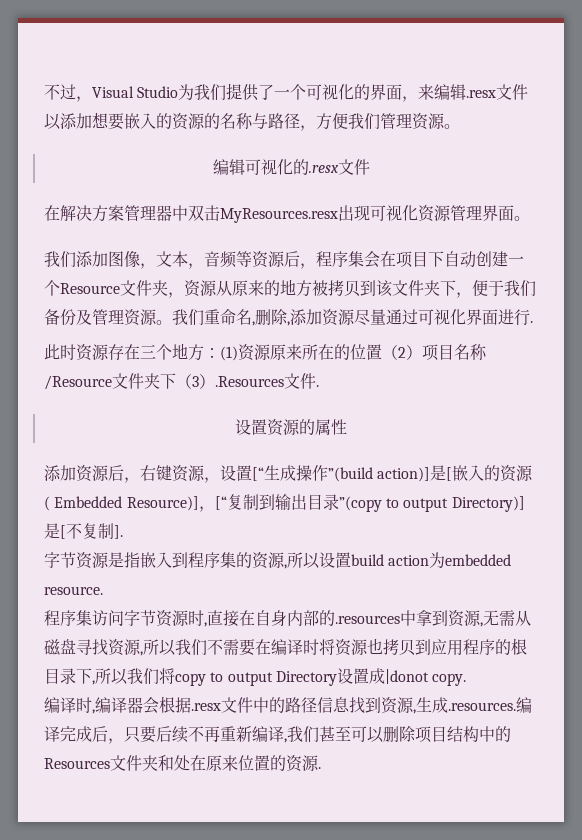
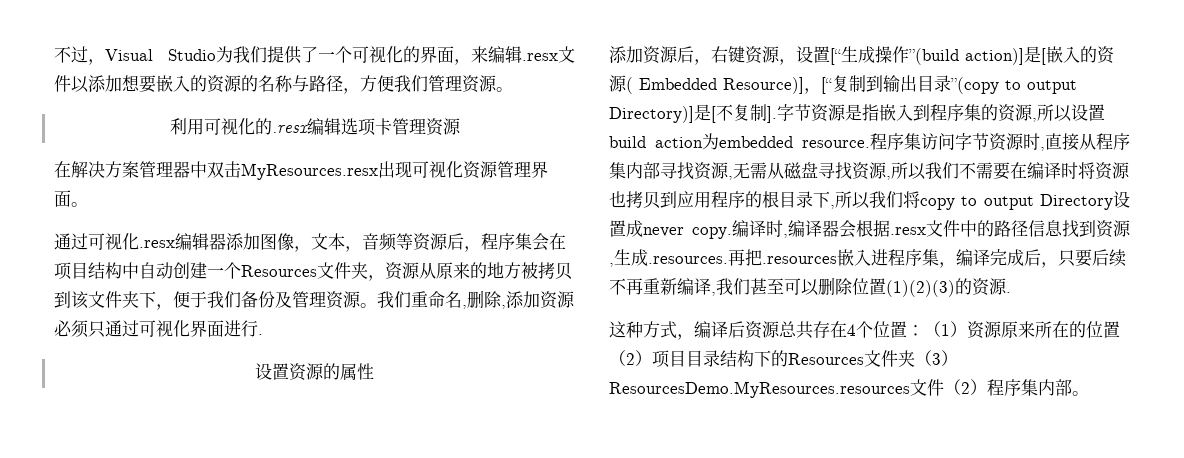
[212,159,245,175] 编辑 -> [169,118,204,135] 利用
[337,159,370,175] 文件 -> [306,118,461,136] 编辑选项卡管理资源
[44,251,76,268] 我们 -> [54,233,226,250] 通过可视化.resx编辑器
[428,251,444,267] 下 -> [88,262,139,279] 结构中
[60,283,120,294] Resource -> [241,265,317,277] Resources
[354,309,386,326] 尽量 -> [54,320,105,338] 必须只
[44,343,487,361] [44,373,319,390] // 此时资源存在三个地方：(1)资源原来所在的位置（2）项目名称/Resource文件夹下（3）.Resources文件. -> (263, 334) none
(123, 532) // -> (777, 114) none
(103, 590) // -> (870, 144) none
[239,610,448,626] 在自身内部的.resources中拿到 -> [1079,133,1130,150] [609,162,694,180] 从程序集内部寻找
[384,669,429,684] |donot -> [643,227,684,237] never
(467, 679) // -> (732, 233) none
(516, 706) none -> [728,249,956,268] 再把.resources嵌入进程序集，
[415,726,511,743] [44,755,321,772] 项目结构中的Resources文件夹和处在原来位置的资源. -> [852,278,1011,297] [609,321,1120,340] [609,350,958,368] [609,379,1089,398] 位置(1)(2)(3)的资源. // 这种方式，编译后资源总共存在4个位置：（1）资源原来所在的位置（2）项目目录结构下的Resources文件夹（3）ResourcesDemo.MyResources.resources文件（2）程序集内部。

